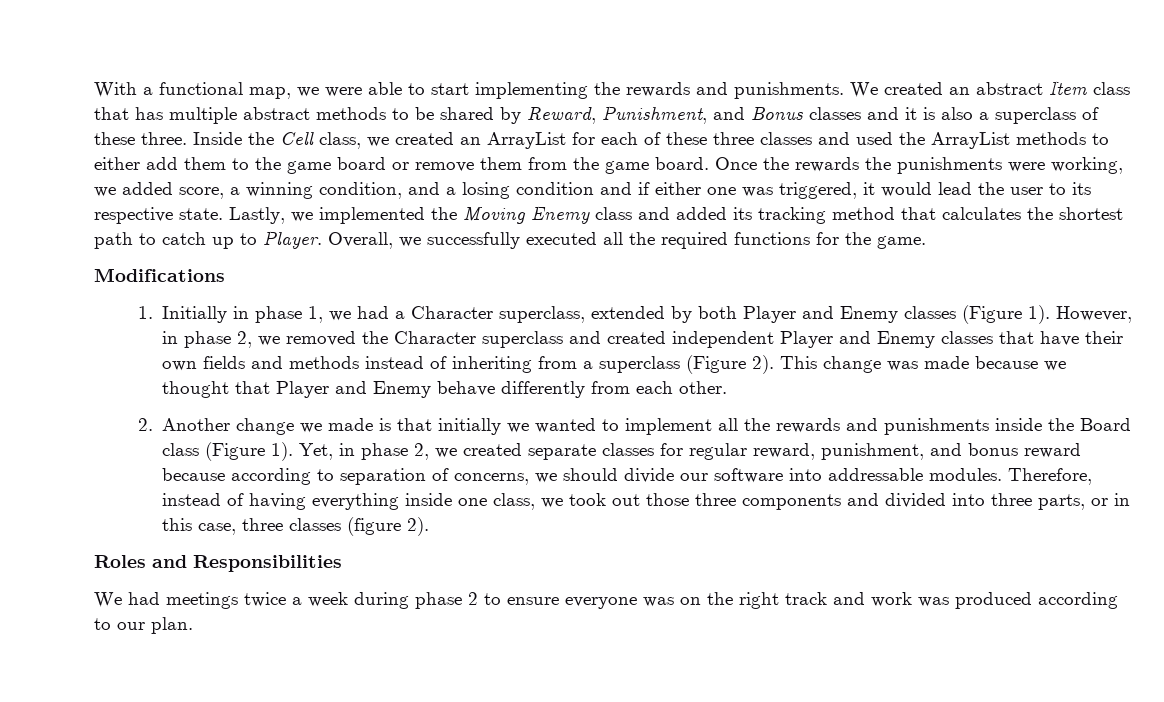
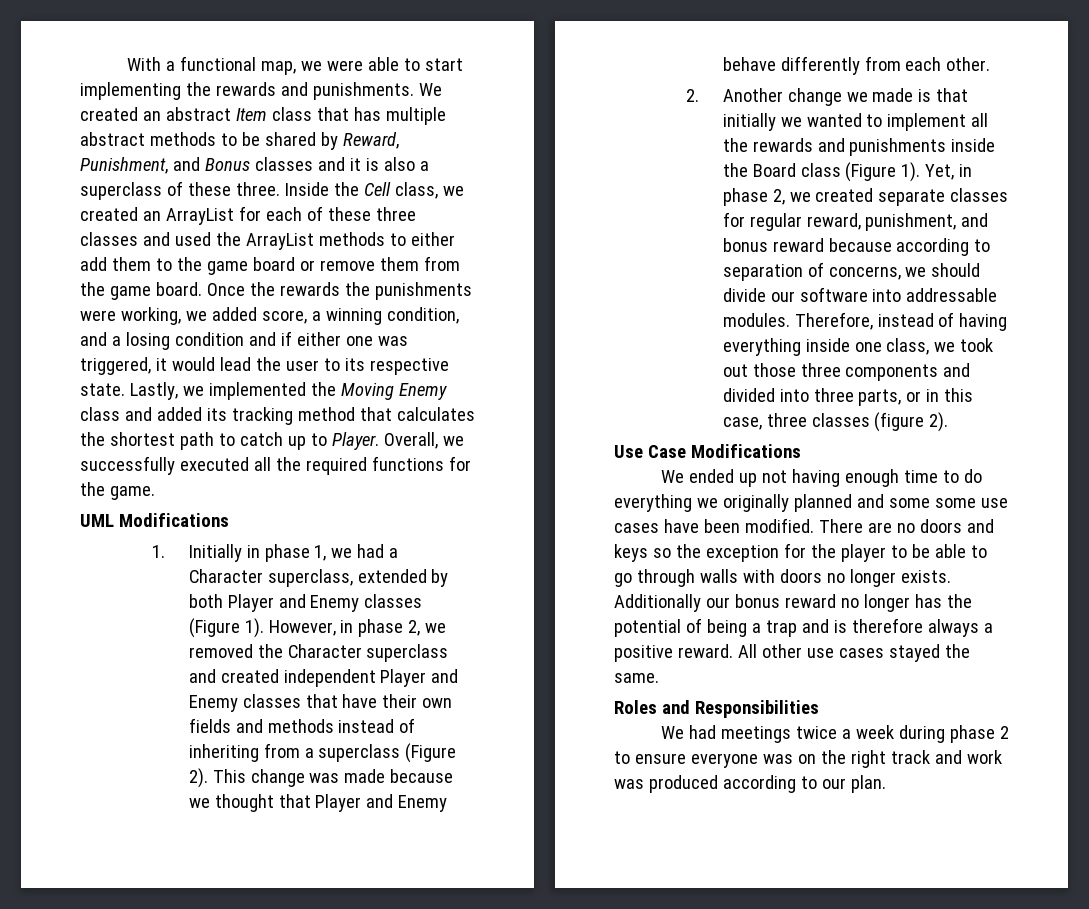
(926, 242) none -> [80,514,114,527] UML
(430, 526) none -> [614,444,801,458] [660,469,982,487] [614,494,1008,512] [614,518,994,533] [614,543,987,562] [614,569,951,587] [614,594,972,612] [614,618,993,637] [614,644,970,662] [614,673,659,683] // Use Case Modifications // We ended up not having enough time to do everything we originally planned and some some use cases have been modified. There are no doors and keys so the exception for the player to be able to go through walls with doors no longer exists. Additionally our bonus reward no longer has the potential of being a trap and is therefore always a positive reward. All other use cases stayed the same.

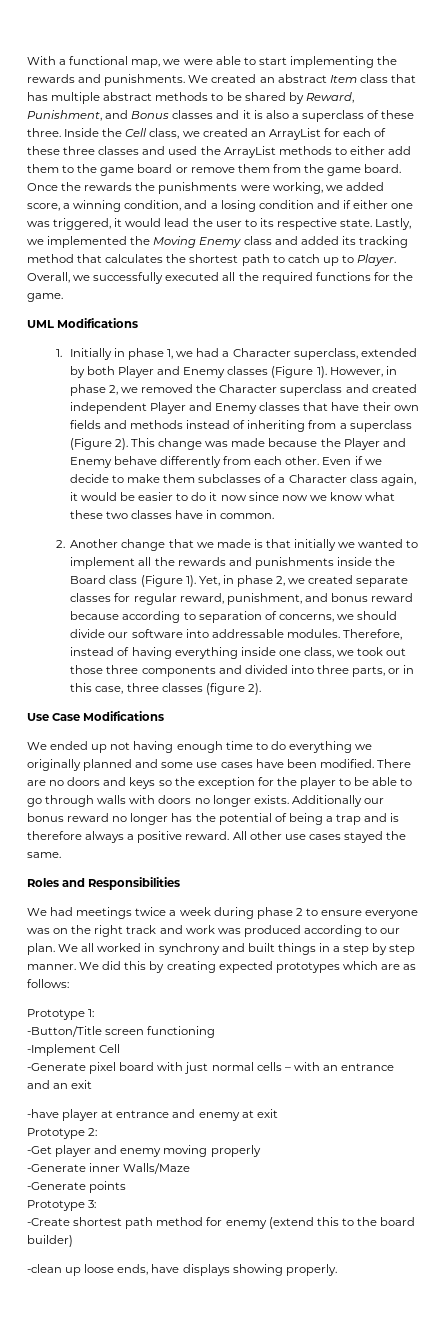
[188,794,311,812] we thought that -> [320,438,341,447] the
(991, 64) none -> [322,456,382,465] [69,474,416,486] [69,492,396,501] [69,510,275,519] Even if we decide to make them subclasses of a Character class again, it would be easier to do it now since now we know what these two classes have in common.
(842, 97) none -> [168,539,194,548] that
[934,498,976,508] some -> (194, 765) none
(886, 784) none -> [58,943,416,955] [27,961,417,973] [27,979,69,988] [27,1009,95,1020] [27,1026,216,1038] [27,1044,121,1056] [27,1062,395,1074] [27,1080,93,1089] [27,1109,278,1121] [27,1128,98,1139] [27,1145,261,1157] [27,1163,191,1174] [27,1181,127,1193] [27,1200,97,1211] [27,1217,416,1229] [27,1235,73,1247] [27,1264,337,1276] We all worked in synchrony and built things in a step by step manner. We did this by creating expected prototypes which are as follows: // Prototype 1: // -Button/Title screen functioning // -Implement Cell // -Generate pixel board with just normal cells – with an entrance and an exit // -have player at entrance and enemy at exit // Prototype 2: // -Get player and enemy moving properly // -Generate inner Walls/Maze // -Generate points // Prototype 3: // -Create shortest path method for enemy (extend this to the board builder) // -clean up loose ends, have displays showing properly.

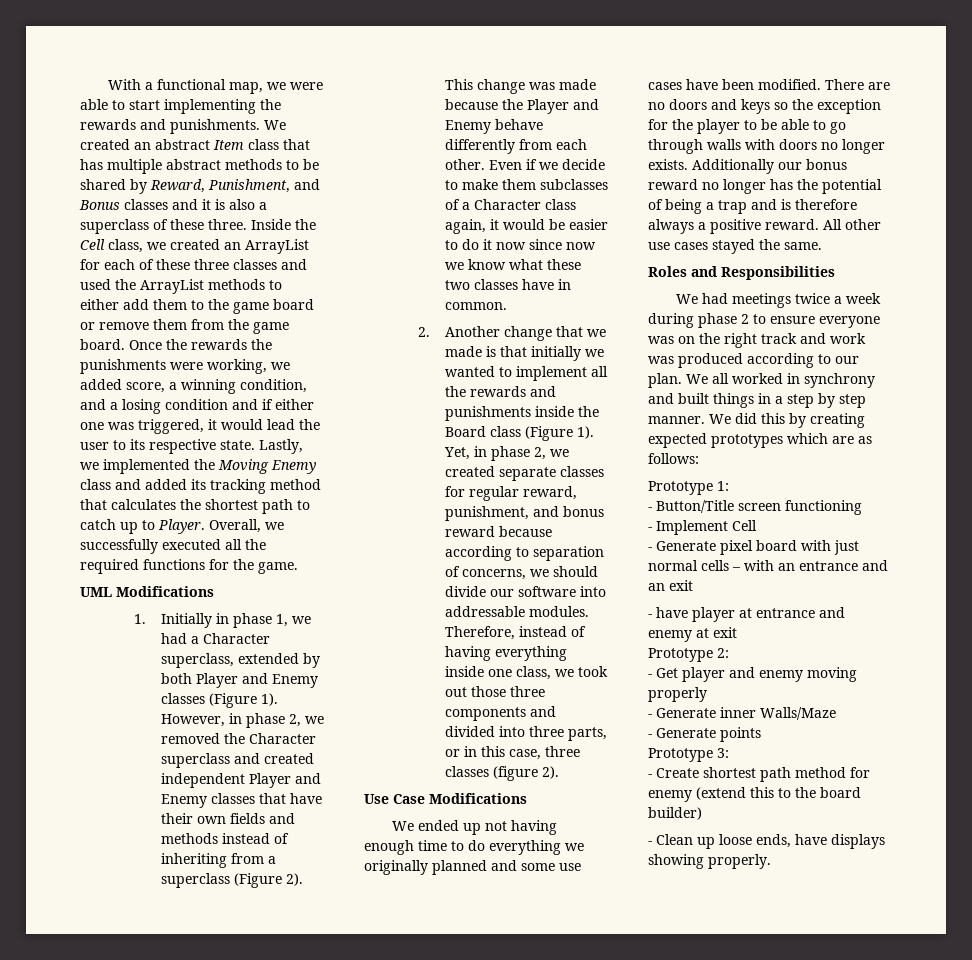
[27,1026,102,1037] -Button/Title -> [648,500,734,513] - Button/Title
[27,1044,96,1056] -Implement -> [648,520,728,535] - Implement
[27,1063,86,1071] -Generate -> [648,541,716,551] - Generate
[27,1109,59,1118] -have -> [648,607,688,618] - have
[27,1146,52,1154] -Get -> [648,668,678,678] - Get
[27,1164,86,1172] -Generate -> [648,708,716,718] - Generate
[27,1182,86,1190] -Generate -> [648,728,716,738] - Generate
[27,1218,70,1226] -Create -> [648,768,699,778] - Create
[27,1264,62,1273] -clean -> [648,834,693,845] - Clean

